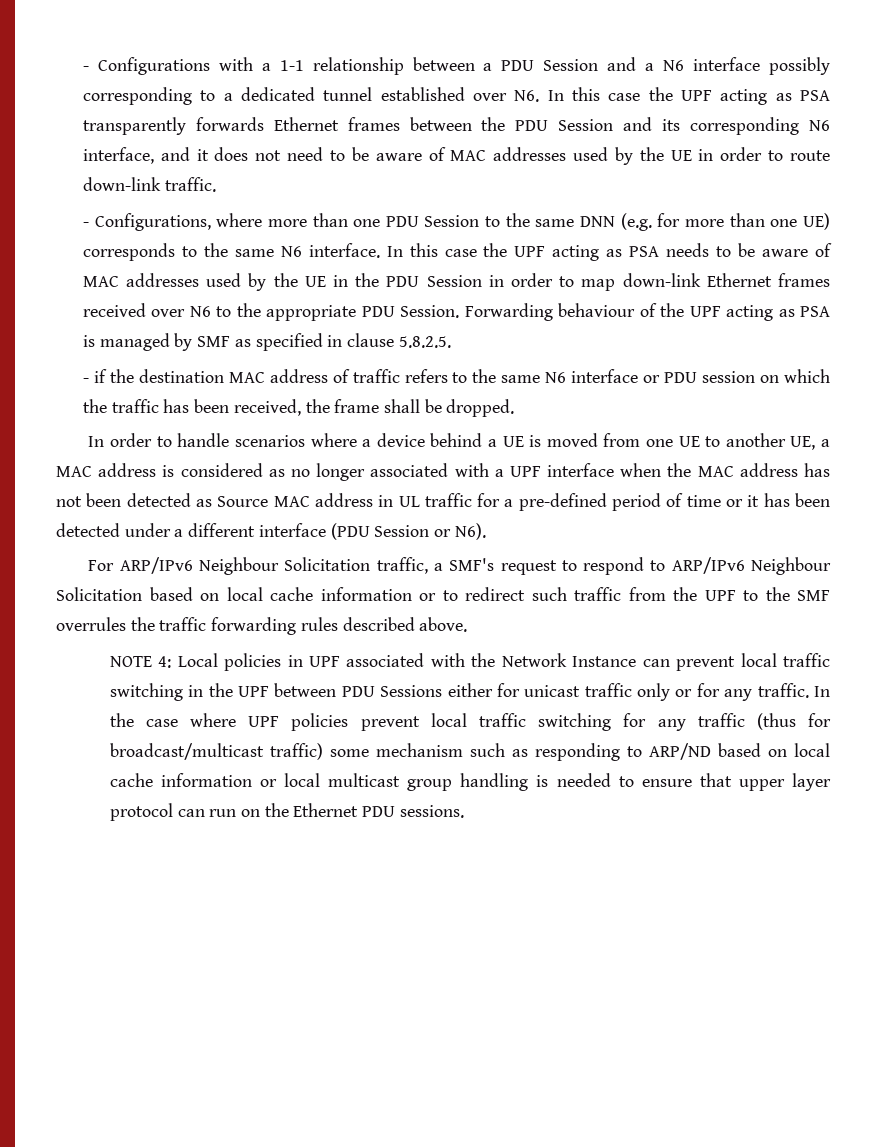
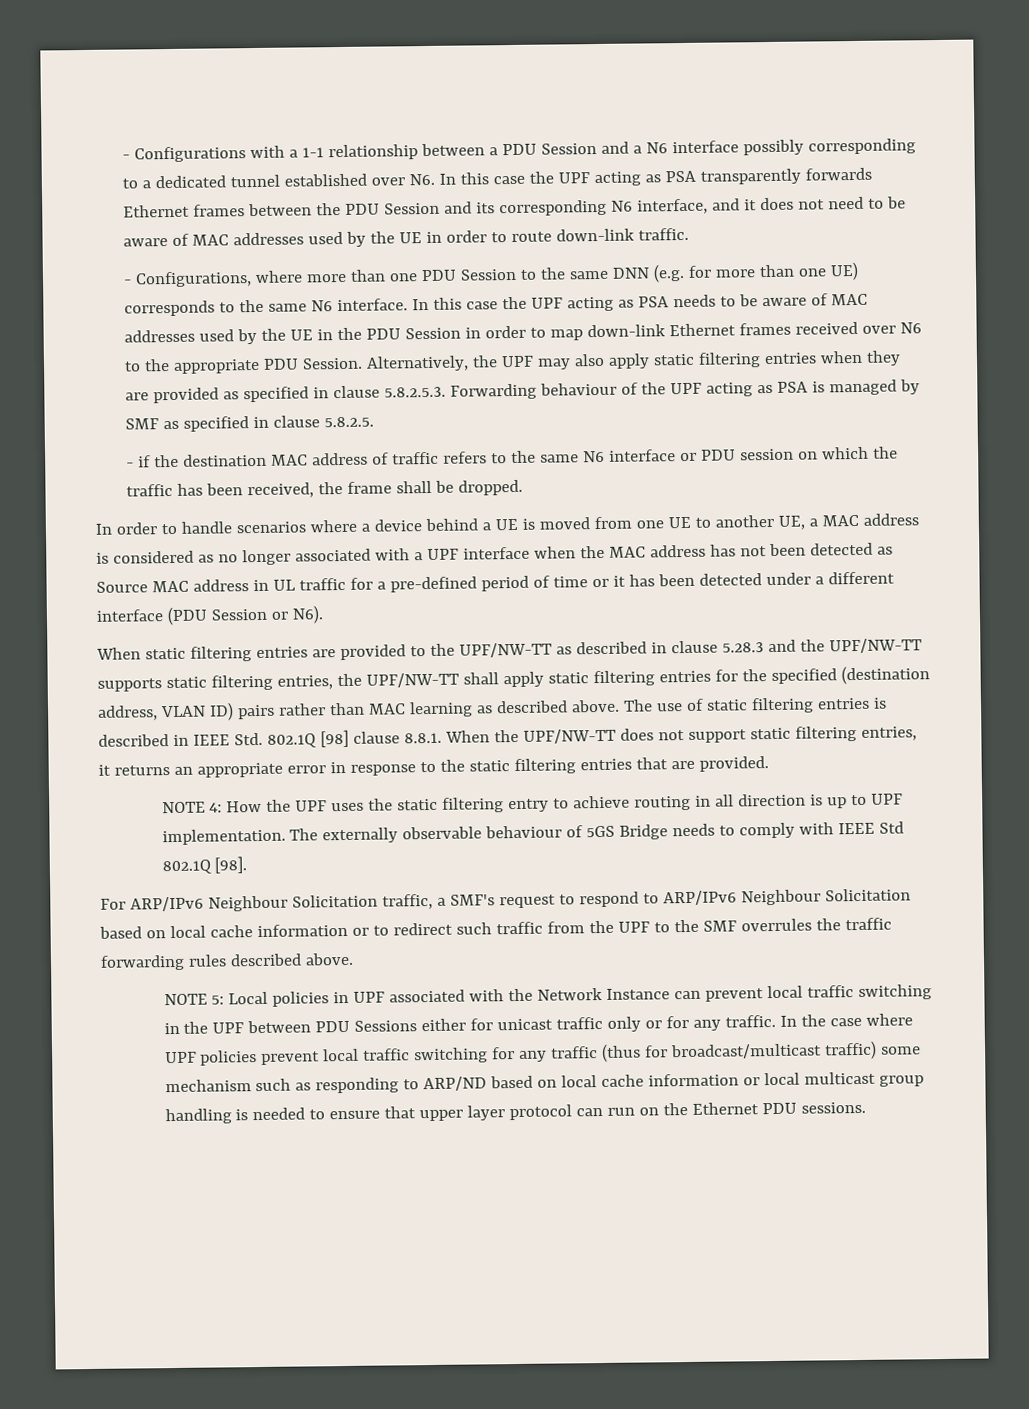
(460, 311) none -> [366,350,902,372] [125,385,447,404] Alternatively, the UPF may also apply static filtering entries when they are provided as specified in clause 5.8.2.5.3.
(486, 531) none -> [96,638,922,662] [97,665,930,692] [97,697,887,721] [98,726,917,748] [98,756,769,778] [161,793,904,814] [161,821,905,846] [161,856,248,875] // When static filtering entries are provided to the UPF/NW-TT as described in clause 5.28.3 and the UPF/NW-TT supports static filtering entries, the UPF/NW-TT shall apply static filtering entries for the specified (destination address, VLAN ID) pairs rather than MAC learning as described above. The use of static filtering entries is described in IEEE Std. 802.1Q [98] clause 8.8.1. When the UPF/NW-TT does not support static filtering entries, it returns an appropriate error in response to the static filtering entries that are provided. // NOTE 4: How the UPF uses the static filtering entry to achieve routing in all direction is up to UPF implementation. The externally observable behaviour of 5GS Bridge needs to comply with IEEE Std 802.1Q [98].
[158,656,172,668] 4: -> [211,995,225,1005] 5:

